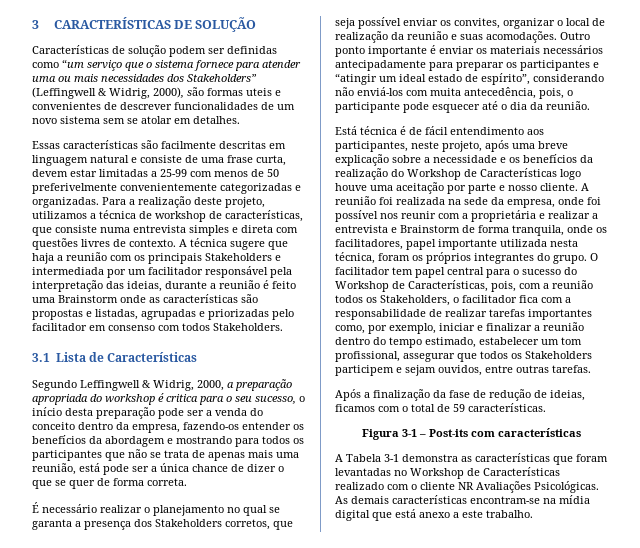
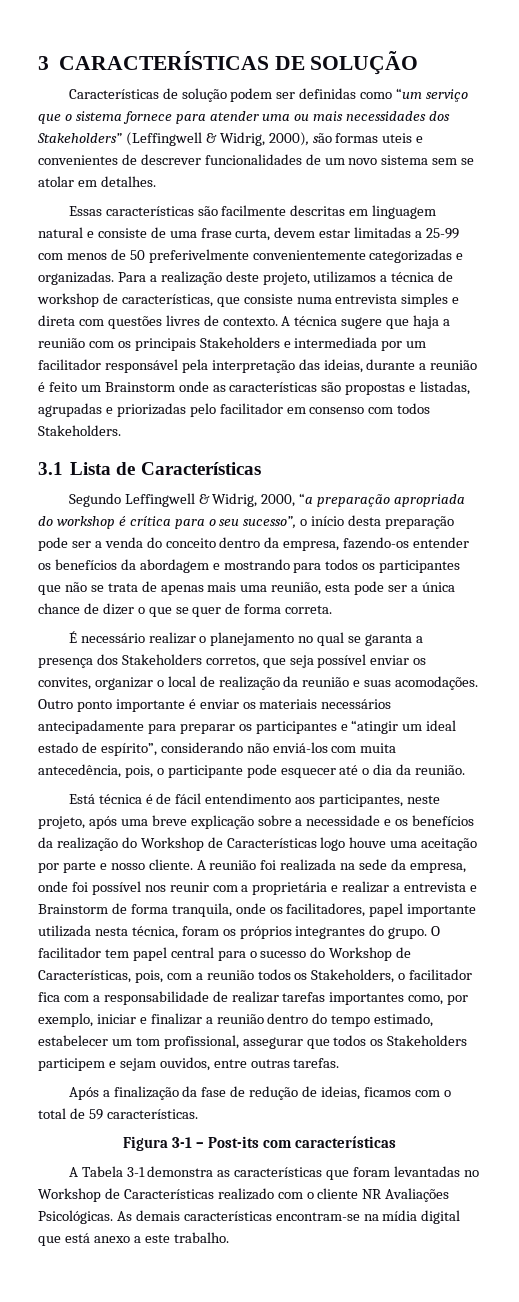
[32,297,55,303] uma -> [80,385,101,392] um
[227,382,234,388] a -> [299,493,314,504] “a
[166,394,198,402] critica -> [129,516,171,526] crítica
[255,396,296,405] sucesso, -> [243,516,297,529] sucesso”,
[79,463,100,472] está -> [325,583,351,592] esta

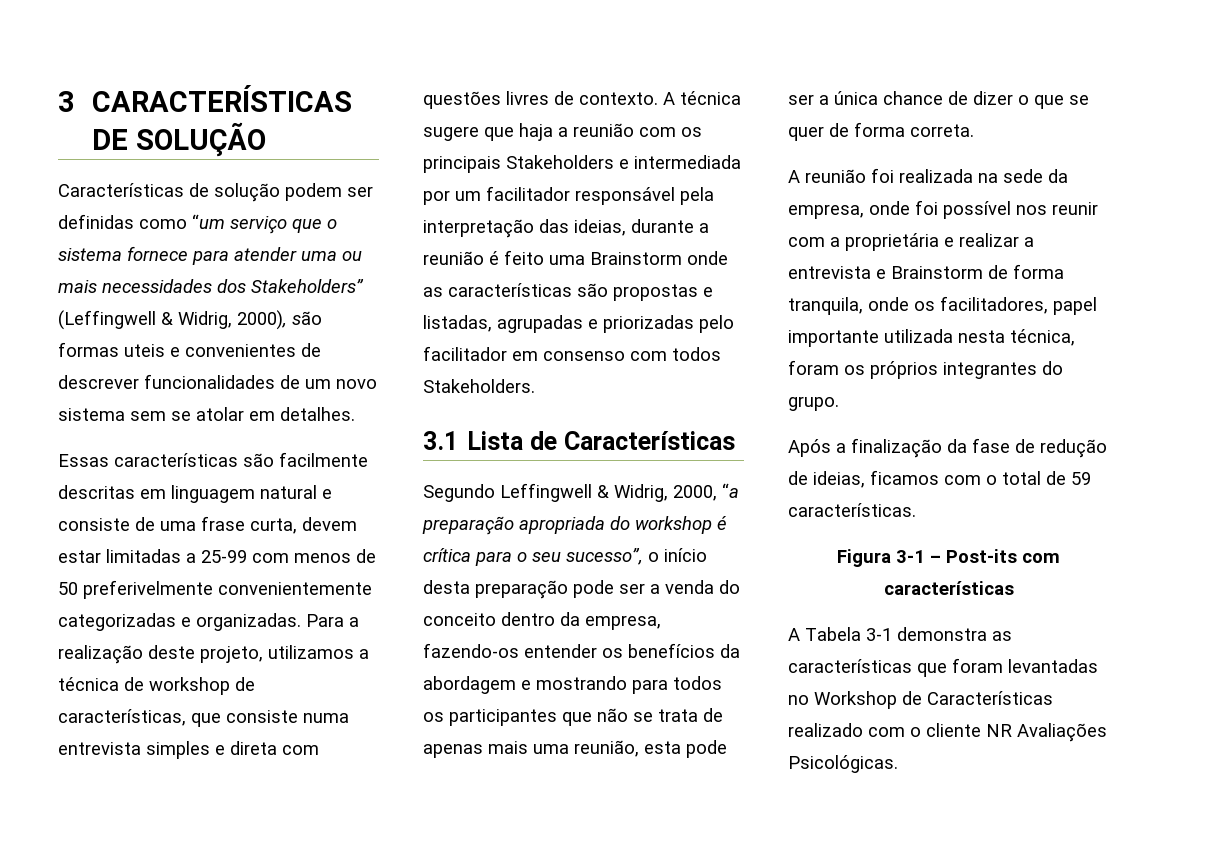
[80,385,101,392] um -> [549,255,585,265] uma
[68,631,423,646] [38,654,427,668] [38,676,479,690] [38,699,392,712] [38,720,457,734] [38,742,397,756] [38,764,466,778] [68,793,441,807] [38,815,475,829] [38,837,478,851] [38,859,193,873] É necessário realizar o planejamento no qual se garanta a presença dos Stakeholders corretos, que seja possível enviar os convites, organizar o local de realização da reunião e suas acomodações. Outro ponto importante é enviar os materiais necessários antecipadamente para preparar os participantes e “atingir um ideal estado de espírito”, considerando não enviá-los com muita antecedência, pois, o participante pode esquecer até o dia da reunião. // Está técnica é de fácil entendimento aos participantes, neste projeto, após uma breve explicação sobre a necessidade e os benefícios da realização do Workshop de Características logo houve uma aceitação por parte e nosso cliente. -> (974, 130) none
[431,926,441,936] [38,947,412,961] [38,969,473,983] [38,991,469,1005] [38,1013,434,1027] [38,1035,468,1049] [38,1057,340,1071] O facilitador tem papel central para o sucesso do Workshop de Características, pois, com a reunião todos os Stakeholders, o facilitador fica com a responsabilidade de realizar tarefas importantes como, por exemplo, iniciar e finalizar a reunião dentro do tempo estimado, estabelecer um tom profissional, assegurar que todos os Stakeholders participem e sejam ouvidos, entre outras tarefas. -> (839, 403) none
[116,1210,461,1224] [38,1232,229,1246] As demais características encontram-se na mídia digital que está anexo a este trabalho. -> (898, 764) none

